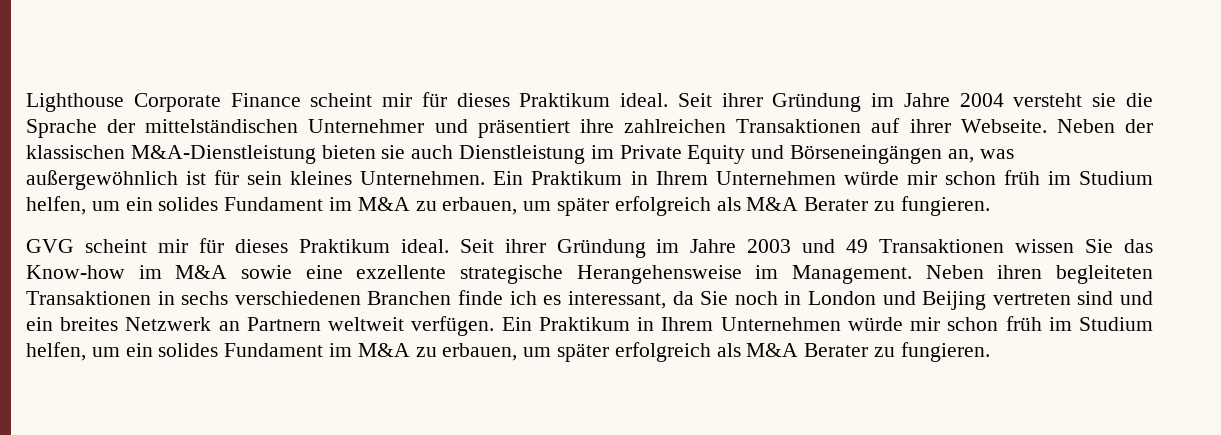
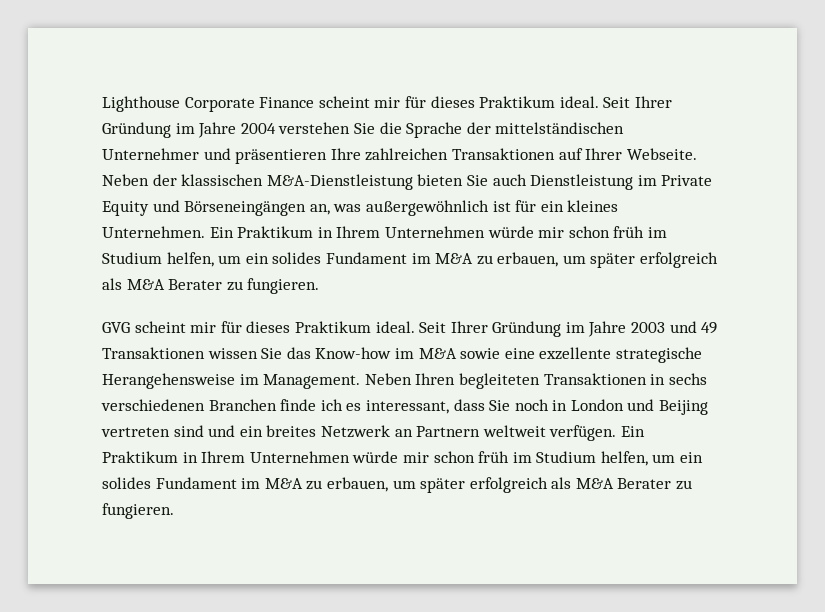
[721,93,763,107] ihrer -> [634,96,672,108] Ihrer
[1013,93,1117,107] versteht sie -> [278,122,375,134] verstehen Sie
[477,119,614,138] präsentiert ihre -> [235,148,361,164] präsentieren Ihre
[909,119,951,133] ihrer -> [585,148,623,160] Ihrer
[381,145,406,159] sie -> [466,175,488,186] Sie
[247,171,283,185] sein -> [540,201,564,212] ein
[504,239,546,253] ihrer -> [450,321,488,333] Ihrer
[997,265,1043,279] ihren -> [415,373,456,385] Ihren
[672,291,694,305] da -> [453,399,485,411] dass

